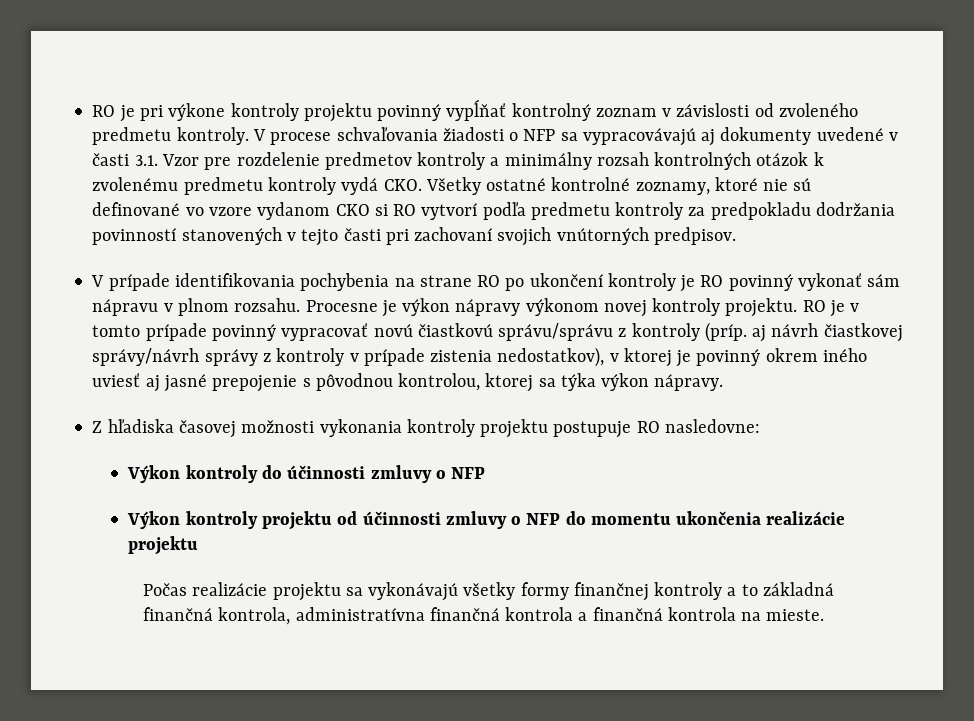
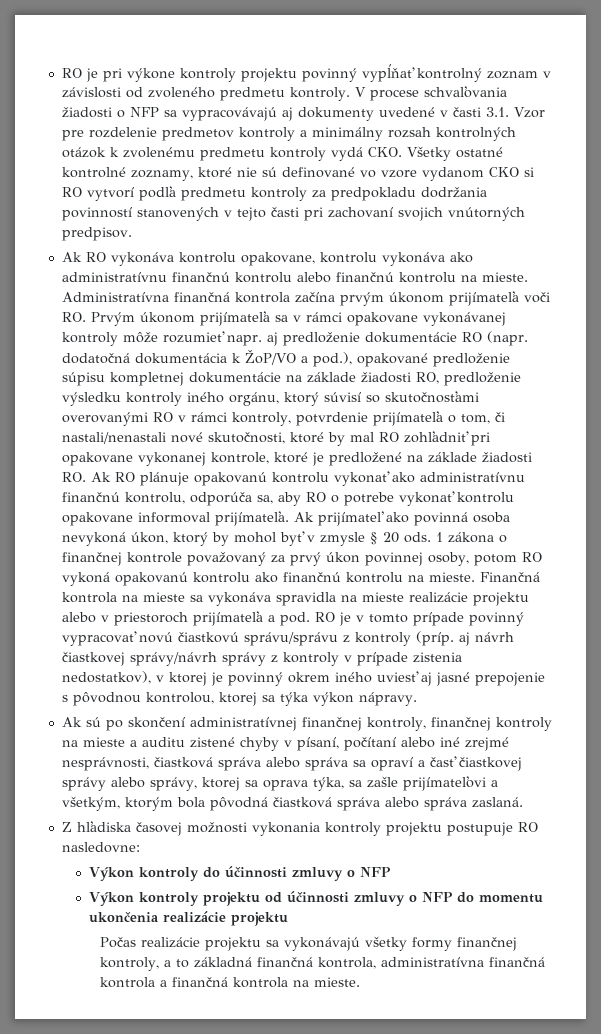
[91,273,901,292] [92,298,798,317] V prípade identifikovania pochybenia na strane RO po ukončení kontroly je RO povinný vykonať sám nápravu v plnom rozsahu. Procesne je výkon nápravy výkonom novej kontroly projektu. -> [61,252,473,266] [61,272,528,283] [61,291,550,306] [61,311,506,326] [61,331,528,346] [61,349,510,367] [61,372,521,386] [61,391,479,406] [61,411,505,426] [61,431,490,446] [61,452,532,466] [61,471,525,486] [61,491,514,506] [61,511,510,526] [61,531,507,546] [61,552,542,566] [61,572,540,586] [61,592,529,606] [61,611,310,626] Ak RO vykonáva kontrolu opakovane, kontrolu vykonáva ako administratívnu finančnú kontrolu alebo finančnú kontrolu na mieste. Administratívna finančná kontrola začína prvým úkonom prijímateľa voči RO. Prvým úkonom prijímateľa sa v rámci opakovane vykonávanej kontroly môže rozumieť napr. aj predloženie dokumentácie RO (napr. dodatočná dokumentácia k ŽoP/VO a pod.), opakované predloženie súpisu kompletnej dokumentácie na základe žiadosti RO, predloženie výsledku kontroly iného orgánu, ktorý súvisí so skutočnosťami overovanými RO v rámci kontroly, potvrdenie prijímateľa o tom, či nastali/nenastali nové skutočnosti, ktoré by mal RO zohľadniť pri opakovane vykonanej kontrole, ktoré je predložené na základe žiadosti RO. Ak RO plánuje opakovanú kontrolu vykonať ako administratívnu finančnú kontrolu, odporúča sa, aby RO o potrebe vykonať kontrolu opakovane informoval prijímateľa. Ak prijímateľ ako povinná osoba nevykoná úkon, ktorý by mohol byť v zmysle § 20 ods. 1 zákona o finančnej kontrole považovaný za prvý úkon povinnej osoby, potom RO vykoná opakovanú kontrolu ako finančnú kontrolu na mieste. Finančná kontrola na mieste sa vykonáva spravidla na mieste realizácie projektu alebo v priestoroch prijímateľa a pod.
(724, 382) none -> [61,717,552,731] [61,737,509,751] [61,756,522,771] [61,776,498,791] [61,796,523,811] // Ak sú po skončení administratívnej finančnej kontroly, finančnej kontroly na mieste a auditu zistené chyby v písaní, počítaní alebo iné zrejmé nesprávnosti, čiastková správa alebo správa sa opraví a časť čiastkovej správy alebo správy, ktorej sa oprava týka, sa zašle prijímateľovi a všetkým, ktorým bola pôvodná čiastková správa alebo správa zaslaná.
[654,582,723,600] kontroly -> [99,957,159,971] kontroly,

